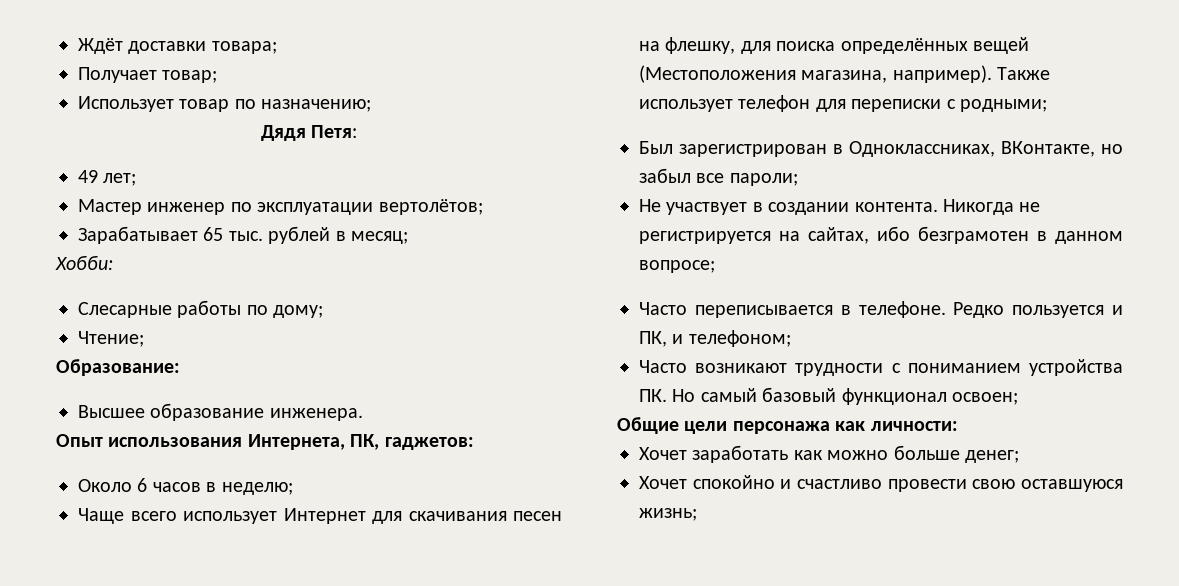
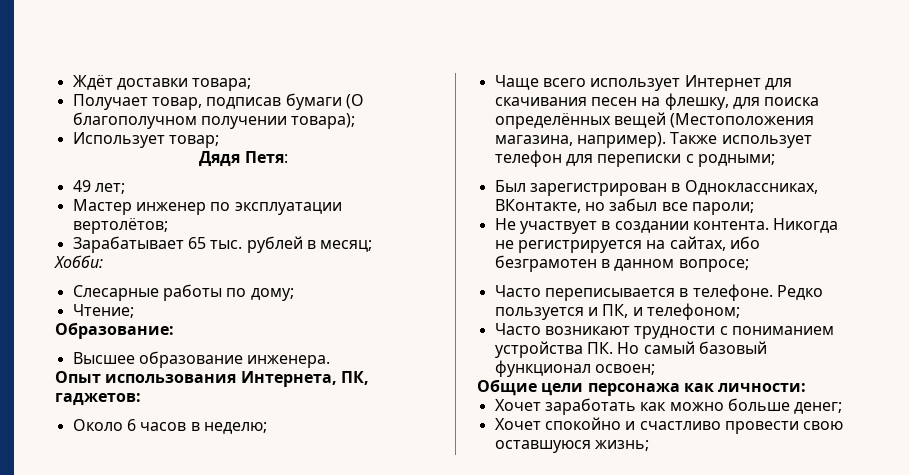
[162,70,218,83] [78,96,372,112] товар; // Использует товар по назначению; -> [151,93,364,110] [72,112,356,129] [72,132,219,148] товар, подписав бумаги (О благополучном получении товара); // Использует товар;

